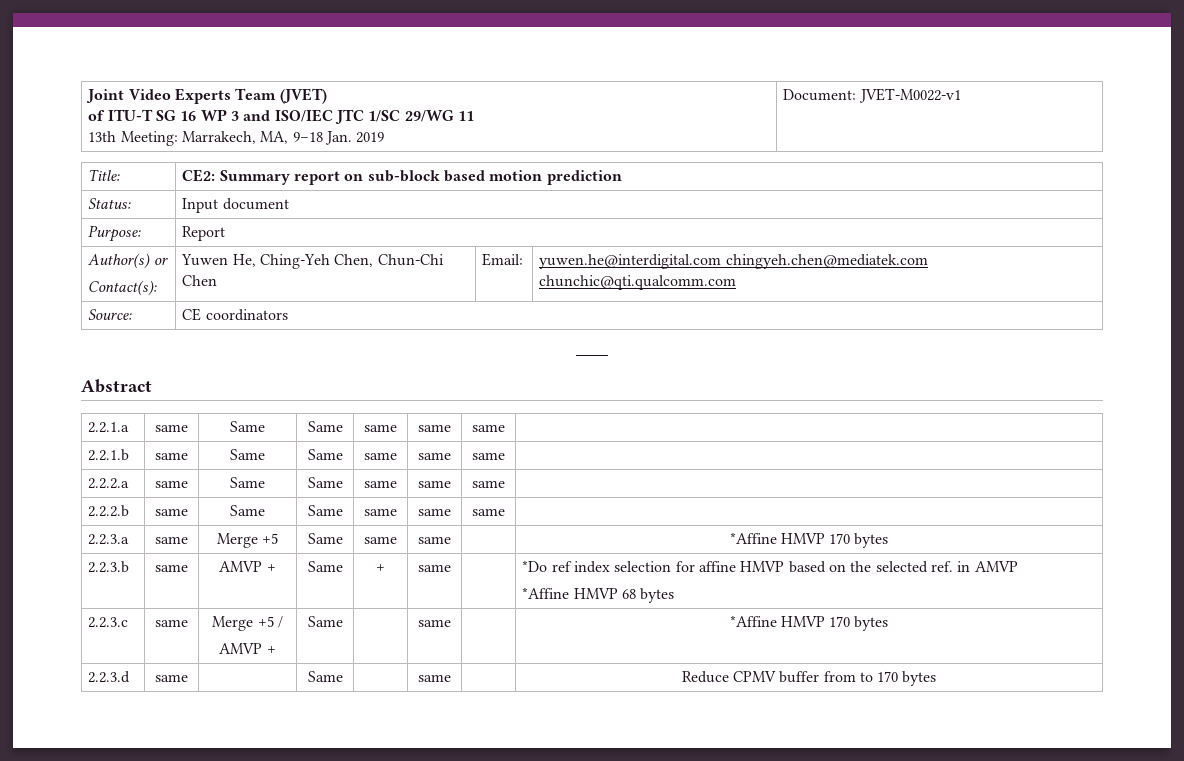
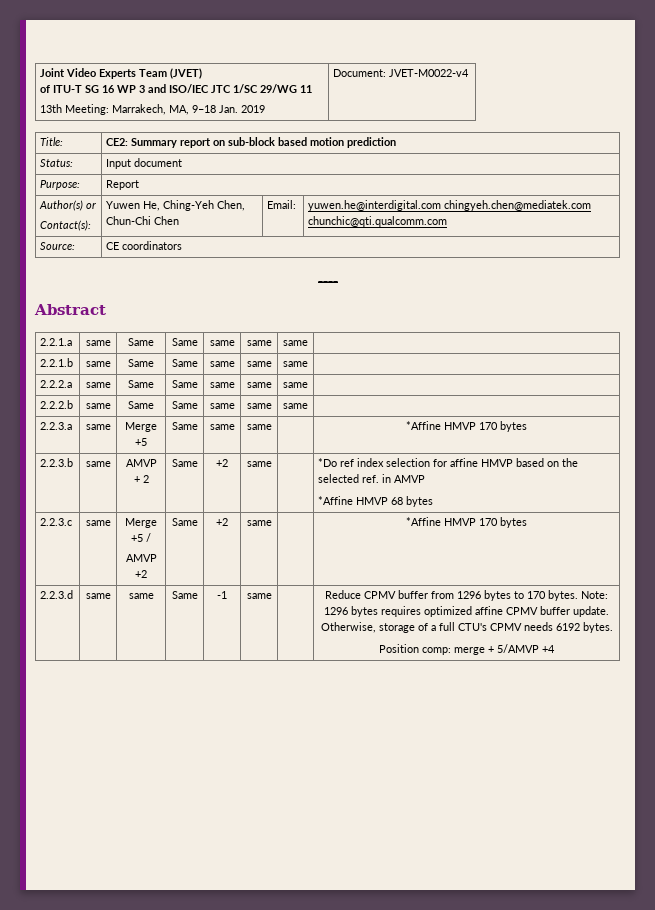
[858,88,961,103] JVET-M0022-v1 -> [389,69,470,77] JVET-M0022-v4
[307,561,343,572] [376,564,385,572] | Same | + -> [142,475,149,483] [171,459,198,467] [216,459,228,467] 2 | Same | +2
[266,646,276,654] [307,616,343,627] + | Same | -> [135,570,147,578] [171,518,198,526] [216,518,228,526] +2 | Same | +2
[307,671,343,682] | Same | -> [128,593,154,599] [171,591,198,599] [217,591,227,599] same | Same | -1
[859,671,937,686] to 170 bytes -> [457,590,608,601] [324,606,609,617] [320,622,613,633] [379,644,555,655] 1296 bytes to 170 bytes. Note: 1296 bytes requires optimized affine CPMV buffer update. Otherwise, storage of a full CTU's CPMV needs 6192 bytes. // Position comp: merge + 5/AMVP +4

